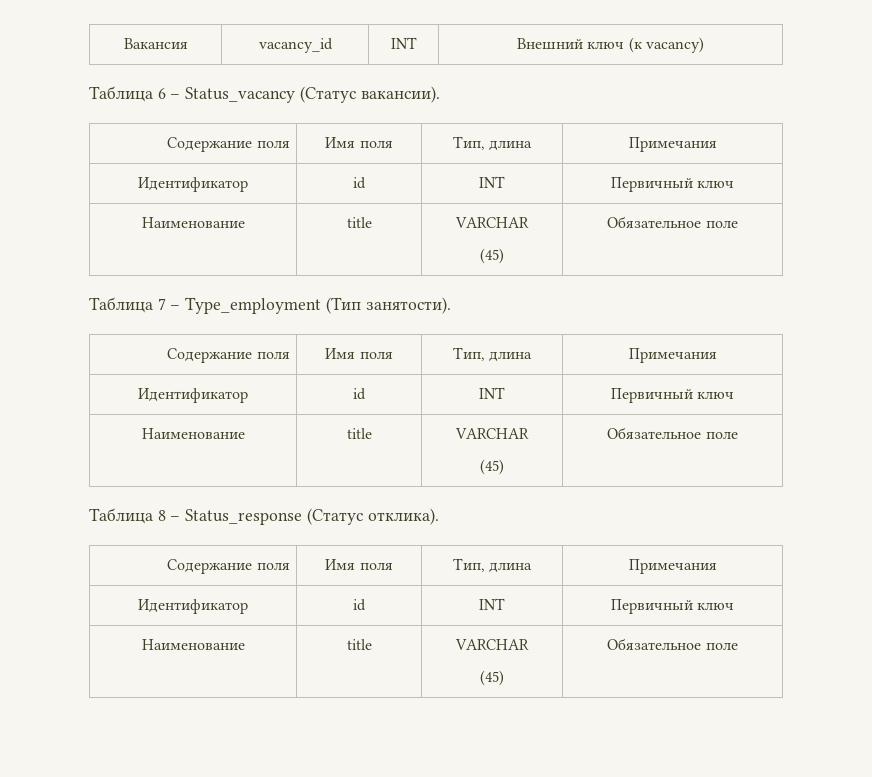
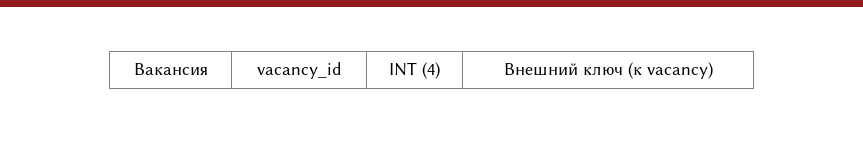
(417, 43) none -> [422,62,440,79] (4)
[89,86,440,103] [167,137,290,152] [325,137,393,148] [452,136,533,151] [628,137,717,152] [138,177,248,192] [352,177,366,189] [478,176,505,188] [610,177,735,192] [141,217,245,228] [346,217,372,228] [454,217,529,228] [479,248,504,264] [607,216,738,228] [89,297,451,314] [167,348,290,363] [325,348,393,359] [452,347,533,362] [628,348,717,363] [138,388,248,403] [352,388,366,400] [478,387,505,399] [610,388,735,403] [141,428,245,439] [346,428,372,439] [454,428,529,439] [479,459,504,475] [607,427,738,439] [89,508,439,525] [167,559,290,574] [325,559,393,570] [452,558,533,573] [628,559,717,574] [138,599,248,614] [352,599,366,611] [478,598,505,610] [610,599,735,614] [141,639,245,650] [346,639,372,650] [454,639,529,650] [479,670,504,686] [607,638,738,650] // Таблица 6 – Status_vacancy (Статус вакансии). // Содержание поля | Имя поля | Тип, длина | Примечания // Идентификатор | id | INT | Первичный ключ // Наименование | title | VARCHAR // (45) | Обязательное поле // Таблица 7 – Type_employment (Тип занятости). // Содержание поля | Имя поля | Тип, длина | Примечания // Идентификатор | id | INT | Первичный ключ // Наименование | title | VARCHAR // (45) | Обязательное поле // Таблица 8 – Status_response (Статус отклика). // Содержание поля | Имя поля | Тип, длина | Примечания // Идентификатор | id | INT | Первичный ключ // Наименование | title | VARCHAR // (45) | Обязательное поле -> (713, 70) none

